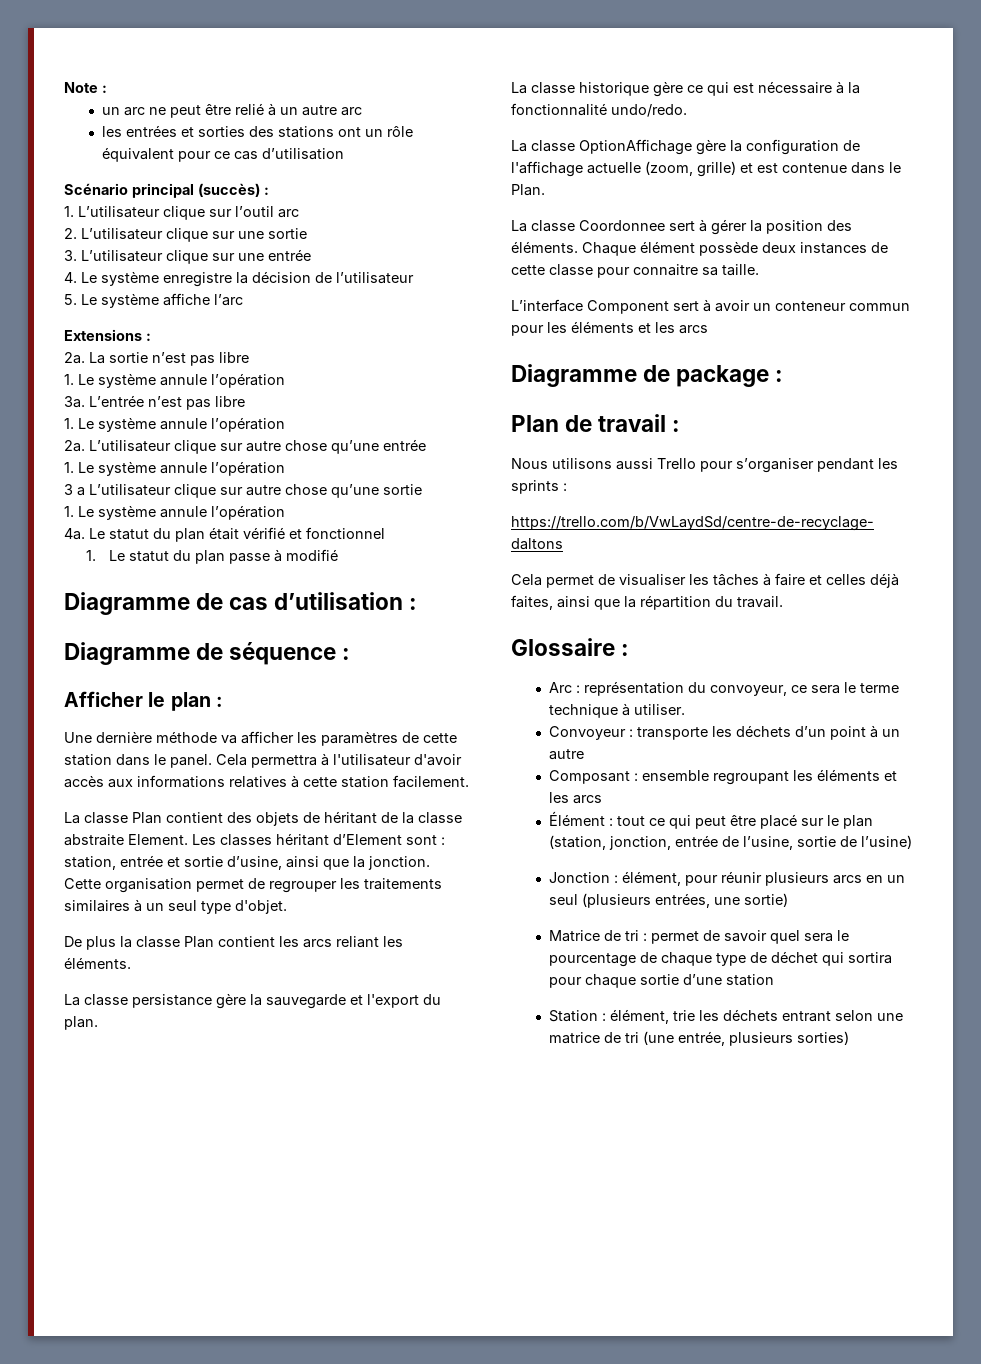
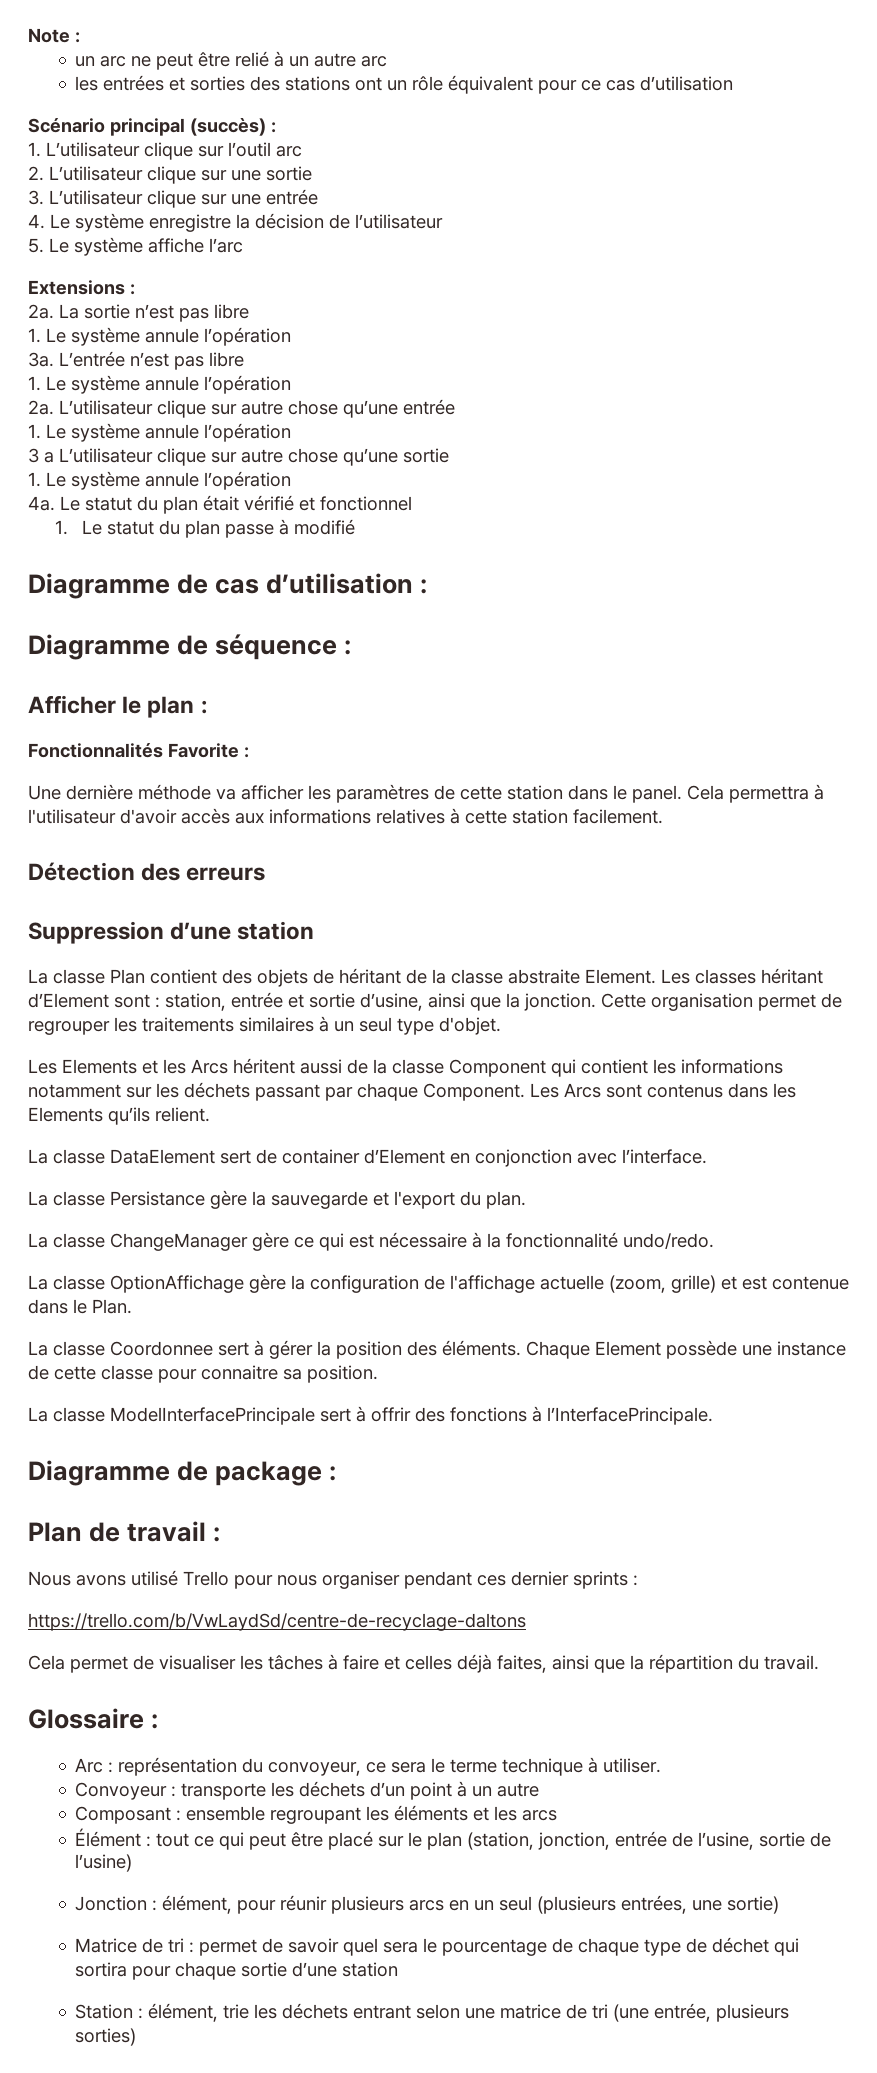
(223, 701) none -> [28,743,249,758] // Fonctionnalités Favorite :
(469, 781) none -> [28,862,266,881] [28,921,315,944] // Détection des erreurs // Suppression d’une station
[64,936,403,950] [64,957,131,969] [64,994,212,1008] De plus la classe Plan contient les arcs reliant les éléments. // La classe persistance -> [28,1058,783,1077] [28,1082,796,1101] [28,1107,210,1125] [28,1149,707,1167] [28,1191,205,1206] Les Elements et les Arcs héritent aussi de la classe Component qui contient les informations notamment sur les déchets passant par chaque Component. Les Arcs sont contenus dans les Elements qu’ils relient. // La classe DataElement sert de container d’Element en conjonction avec l’interface. // La classe Persistance
[579,82,649,96] historique -> [110,1233,248,1251] ChangeManager
[640,241,867,256] élément possède deux instances -> [595,1340,846,1359] Element possède une instance
[722,264,759,276] [511,299,910,314] [511,321,708,336] taille. // L’interface Component sert à avoir un conteneur commun pour les éléments et les arcs -> [307,1365,378,1383] [28,1406,713,1425] position. // La classe ModelInterfacePrincipale sert à offrir des fonctions à l’InterfacePrincipale.
[552,458,898,473] utilisons aussi Trello pour s’organiser pendant les -> [76,1570,569,1589] avons utilisé Trello pour nous organiser pendant ces dernier

